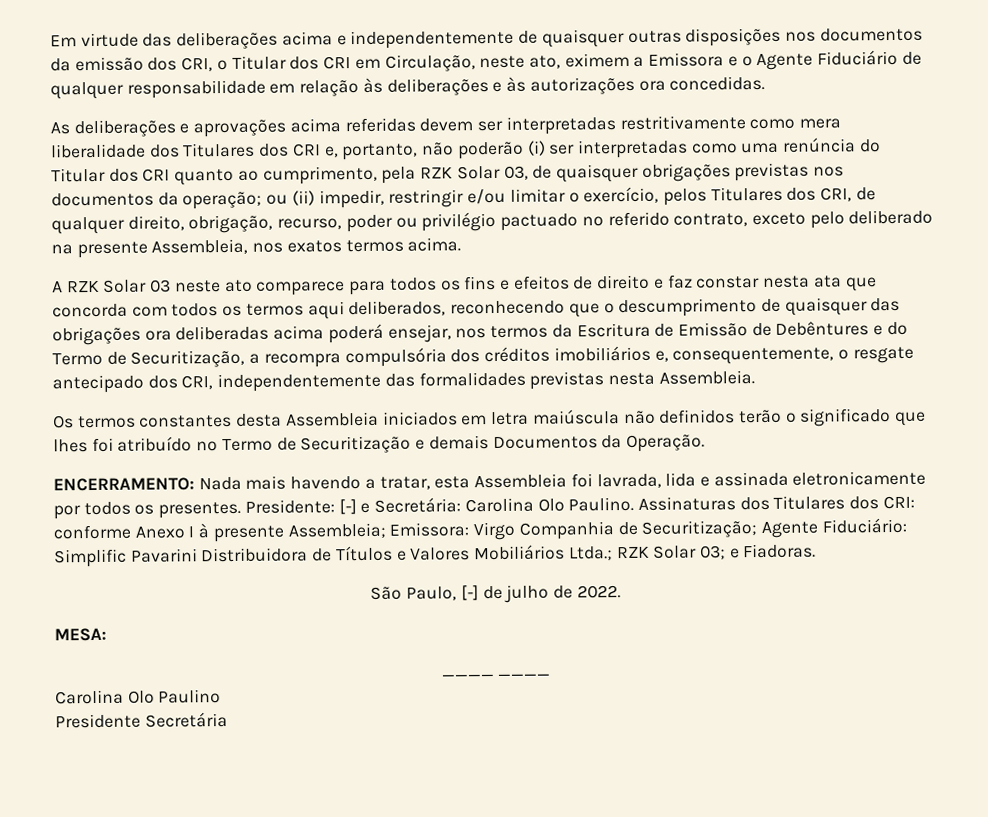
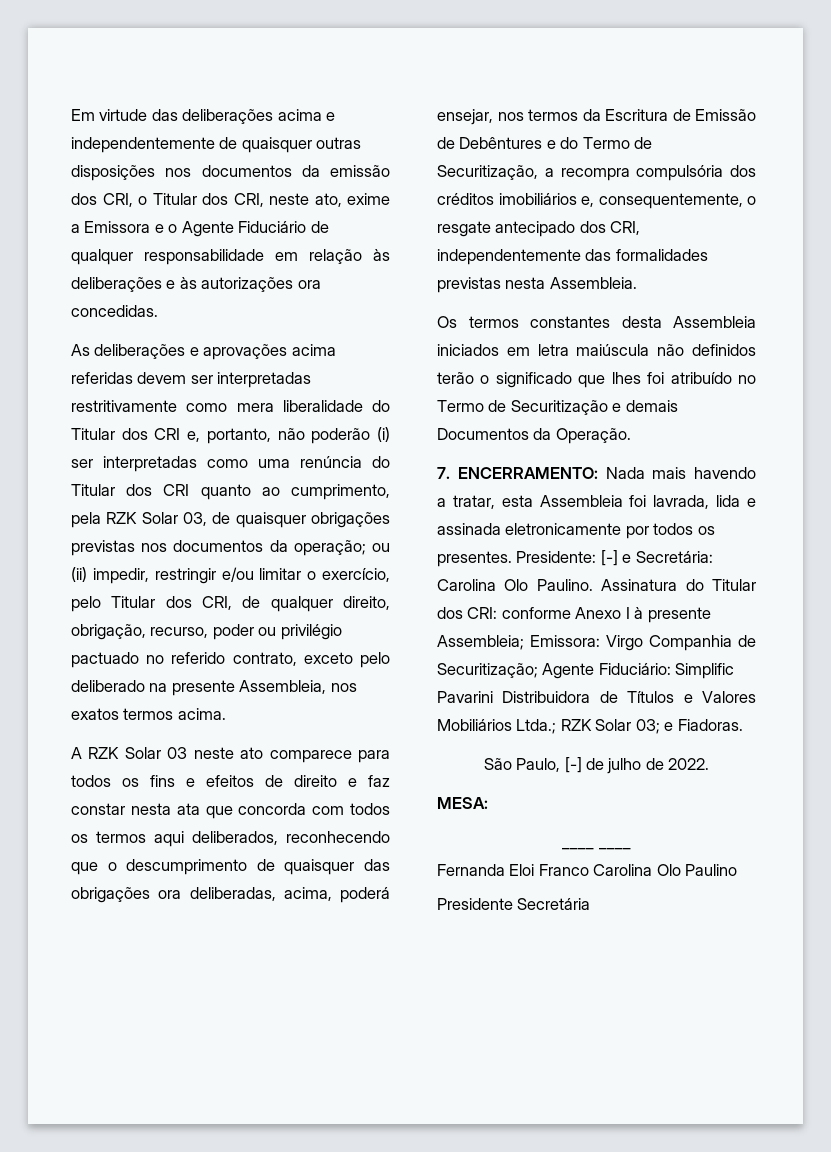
[323,54,476,72] CRI em Circulação, -> [233,193,264,207] CRI,
[564,52,630,68] eximem -> [347,193,390,205] exime
[149,142,256,158] dos Titulares -> [372,400,390,412] [71,428,115,440] do Titular
[662,186,783,206] pelos Titulares -> [71,596,156,612] pelo Titular
[175,325,325,341] deliberadas acima -> [189,887,332,901] deliberadas, acima,
(705, 443) none -> [437,467,450,479] 7.
[637,495,846,511] Assinaturas dos Titulares -> [601,579,756,591] Assinatura do Titular
(552, 674) none -> [437,864,589,876] Fernanda Eloi Franco

